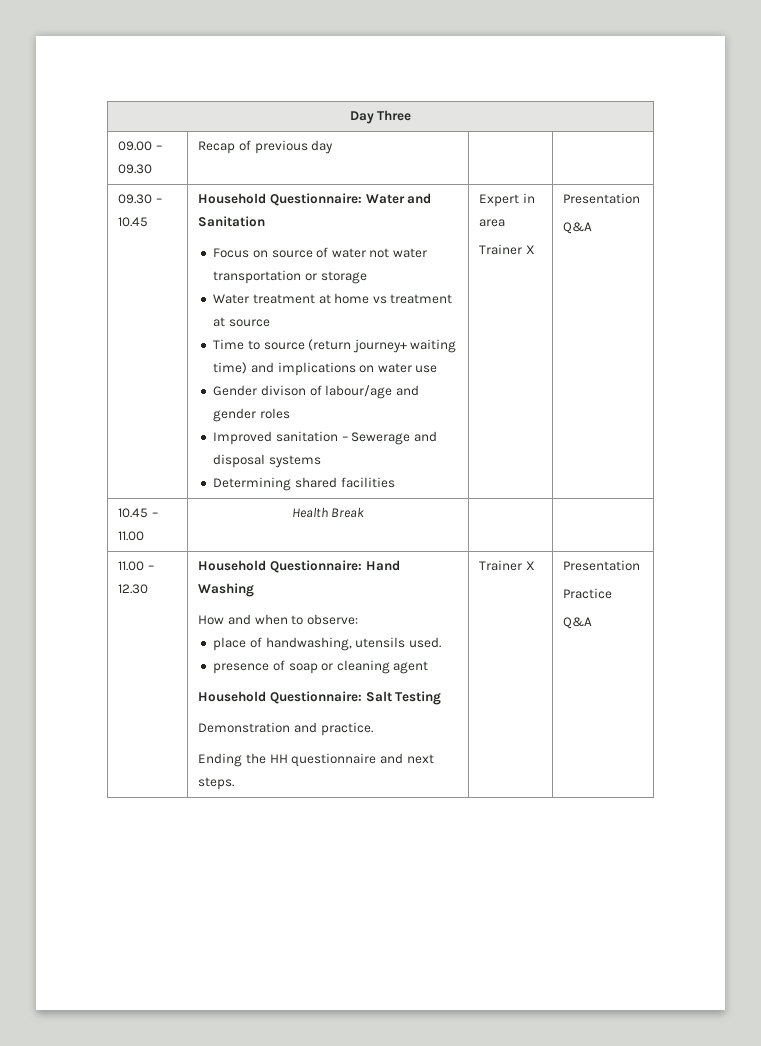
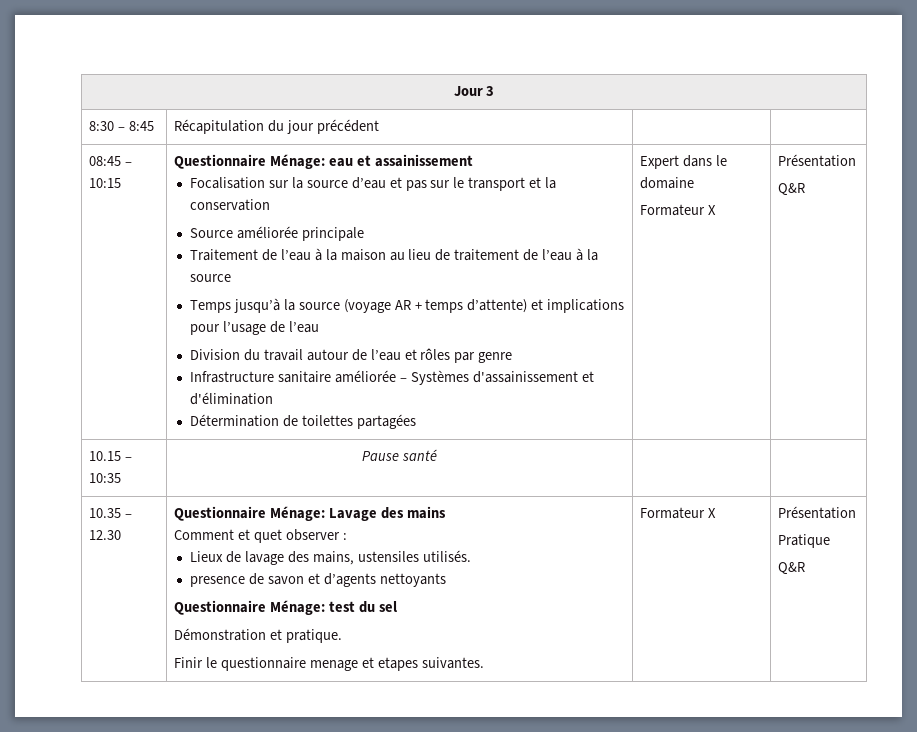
[349,110,412,124] [118,141,163,151] [118,164,153,174] [198,140,334,154] [118,194,163,204] [118,217,149,227] [198,193,432,206] [198,216,266,227] [213,247,428,258] [213,270,367,284] [213,293,453,304] [213,317,270,327] [213,339,457,353] [213,362,438,376] [213,385,419,399] [213,408,290,422] [213,431,437,445] [213,454,321,468] [213,477,395,491] [479,193,536,207] [479,219,506,227] [479,244,536,255] [563,193,641,204] [563,222,593,234] [118,508,159,518] [118,531,145,541] [291,507,365,518] [118,561,155,571] [118,584,149,594] [198,560,400,573] [198,583,255,597] [198,614,358,625] [213,637,441,651] [213,660,429,674] [198,691,442,705] [198,722,373,736] [198,753,434,767] [198,777,235,790] [479,560,536,571] [563,560,641,571] [563,588,613,599] [563,617,593,629] Day Three // 09.00 – 09.30 | Recap of previous day | | // 09.30 – 10.45 | Household Questionnaire: Water and Sanitation // Focus on source of water not water transportation or storage // Water treatment at home vs treatment at source // Time to source (return journey+ waiting time) and implications on water use // Gender divison of labour/age and gender roles // Improved sanitation – Sewerage and disposal systems // Determining shared facilities | Expert in area // Trainer X | Presentation // Q&A // 10.45 – 11.00 | Health Break | | // 11.00 – 12.30 | Household Questionnaire: Hand Washing // How and when to observe: // place of handwashing, utensils used. // presence of soap or cleaning agent // Household Questionnaire: Salt Testing // Demonstration and practice. // Ending the HH questionnaire and next steps. | Trainer X | Presentation // Practice // Q&A -> [453,86,495,96] [89,121,154,131] [174,119,379,134] [89,156,133,166] [89,178,122,188] [174,154,473,169] [190,177,557,191] [190,199,271,211] [190,226,364,241] [190,248,598,261] [190,274,232,282] [190,298,625,313] [190,321,319,335] [190,348,513,363] [190,370,594,385] [190,392,274,405] [190,414,416,429] [640,155,727,169] [640,177,695,189] [640,204,717,216] [778,154,857,167] [778,183,806,196] [89,451,133,461] [89,473,122,483] [362,449,437,461] [89,508,133,518] [89,530,122,540] [174,506,446,521] [174,529,347,543] [190,550,471,565] [190,573,446,587] [174,600,397,615] [174,628,342,643] [174,657,484,671] [640,507,717,519] [778,506,857,519] [778,534,831,548] [778,562,806,575] Jour 3 // 8:30 – 8:45 | Récapitulation du jour précédent | | // 08:45 – 10:15 | Questionnaire Ménage: eau et assainissement // Focalisation sur la source d’eau et pas sur le transport et la conservation // Source améliorée principale // Traitement de l’eau à la maison au lieu de traitement de l’eau à la source // Temps jusqu’à la source (voyage AR + temps d’attente) et implications pour l’usage de l’eau // Division du travail autour de l’eau et rôles par genre // Infrastructure sanitaire améliorée – Systèmes d'assainissement et d'élimination // Détermination de toilettes partagées | Expert dans le domaine // Formateur X | Présentation // Q&R // 10.15 – 10:35 | Pause santé | | // 10.35 – 12.30 | Questionnaire Ménage: Lavage des mains // Comment et quet observer : // Lieux de lavage des mains, ustensiles utilisés. // presence de savon et d’agents nettoyants // Questionnaire Ménage: test du sel // Démonstration et pratique. // Finir le questionnaire menage et etapes suivantes. | Formateur X | Présentation // Pratique // Q&R

